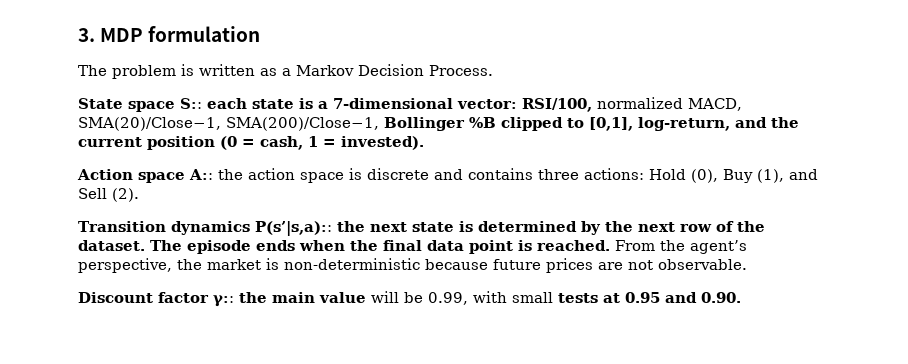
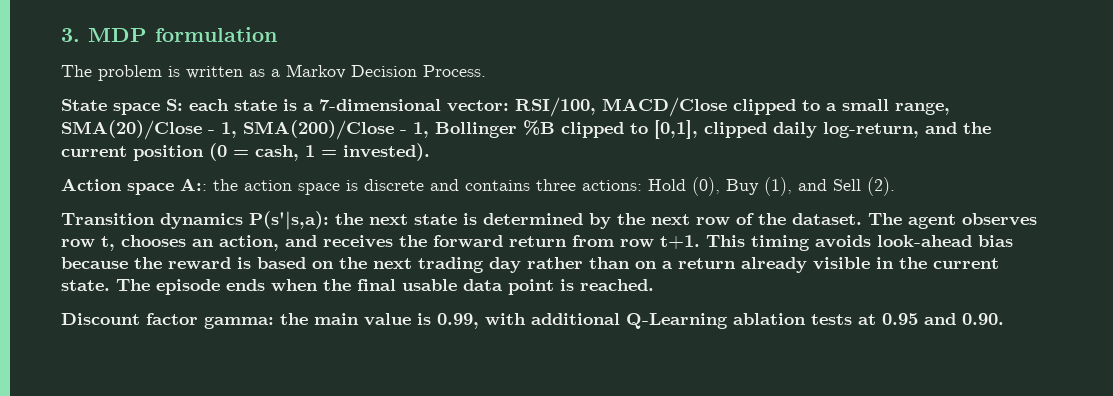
[180,98,202,109] S:: -> [166,99,183,111] S:
[597,97,742,111] [78,117,379,131] normalized MACD, SMA(20)/Close−1, SMA(200)/Close−1, -> [602,97,950,117] [61,120,429,140] MACD/Close clipped to a small range, SMA(20)/Close - 1, SMA(200)/Close - 1,
(633, 124) none -> [704,122,817,138] clipped daily
[254,221,332,236] P(s’|s,a):: -> [249,211,329,230] P(s'|s,a):
(182, 245) none -> [908,213,1037,229] [61,235,1013,251] [61,257,999,273] [61,279,150,291] agent observes row t, chooses an action, and receives the forward return from row t+1. This timing avoids look-ahead bias because the reward is based on the next trading day rather than on a return already visible in the current state. The
(422, 245) none -> [402,279,457,291] usable
[615,240,747,254] [78,258,747,273] From the agent’s perspective, the market is non-deterministic because future prices are not observable. -> (654, 285) none
[213,295,234,307] γ:: -> [204,316,274,329] gamma:
[371,291,553,305] will be 0.99, with small -> [417,313,806,329] is 0.99, with additional Q-Learning ablation

